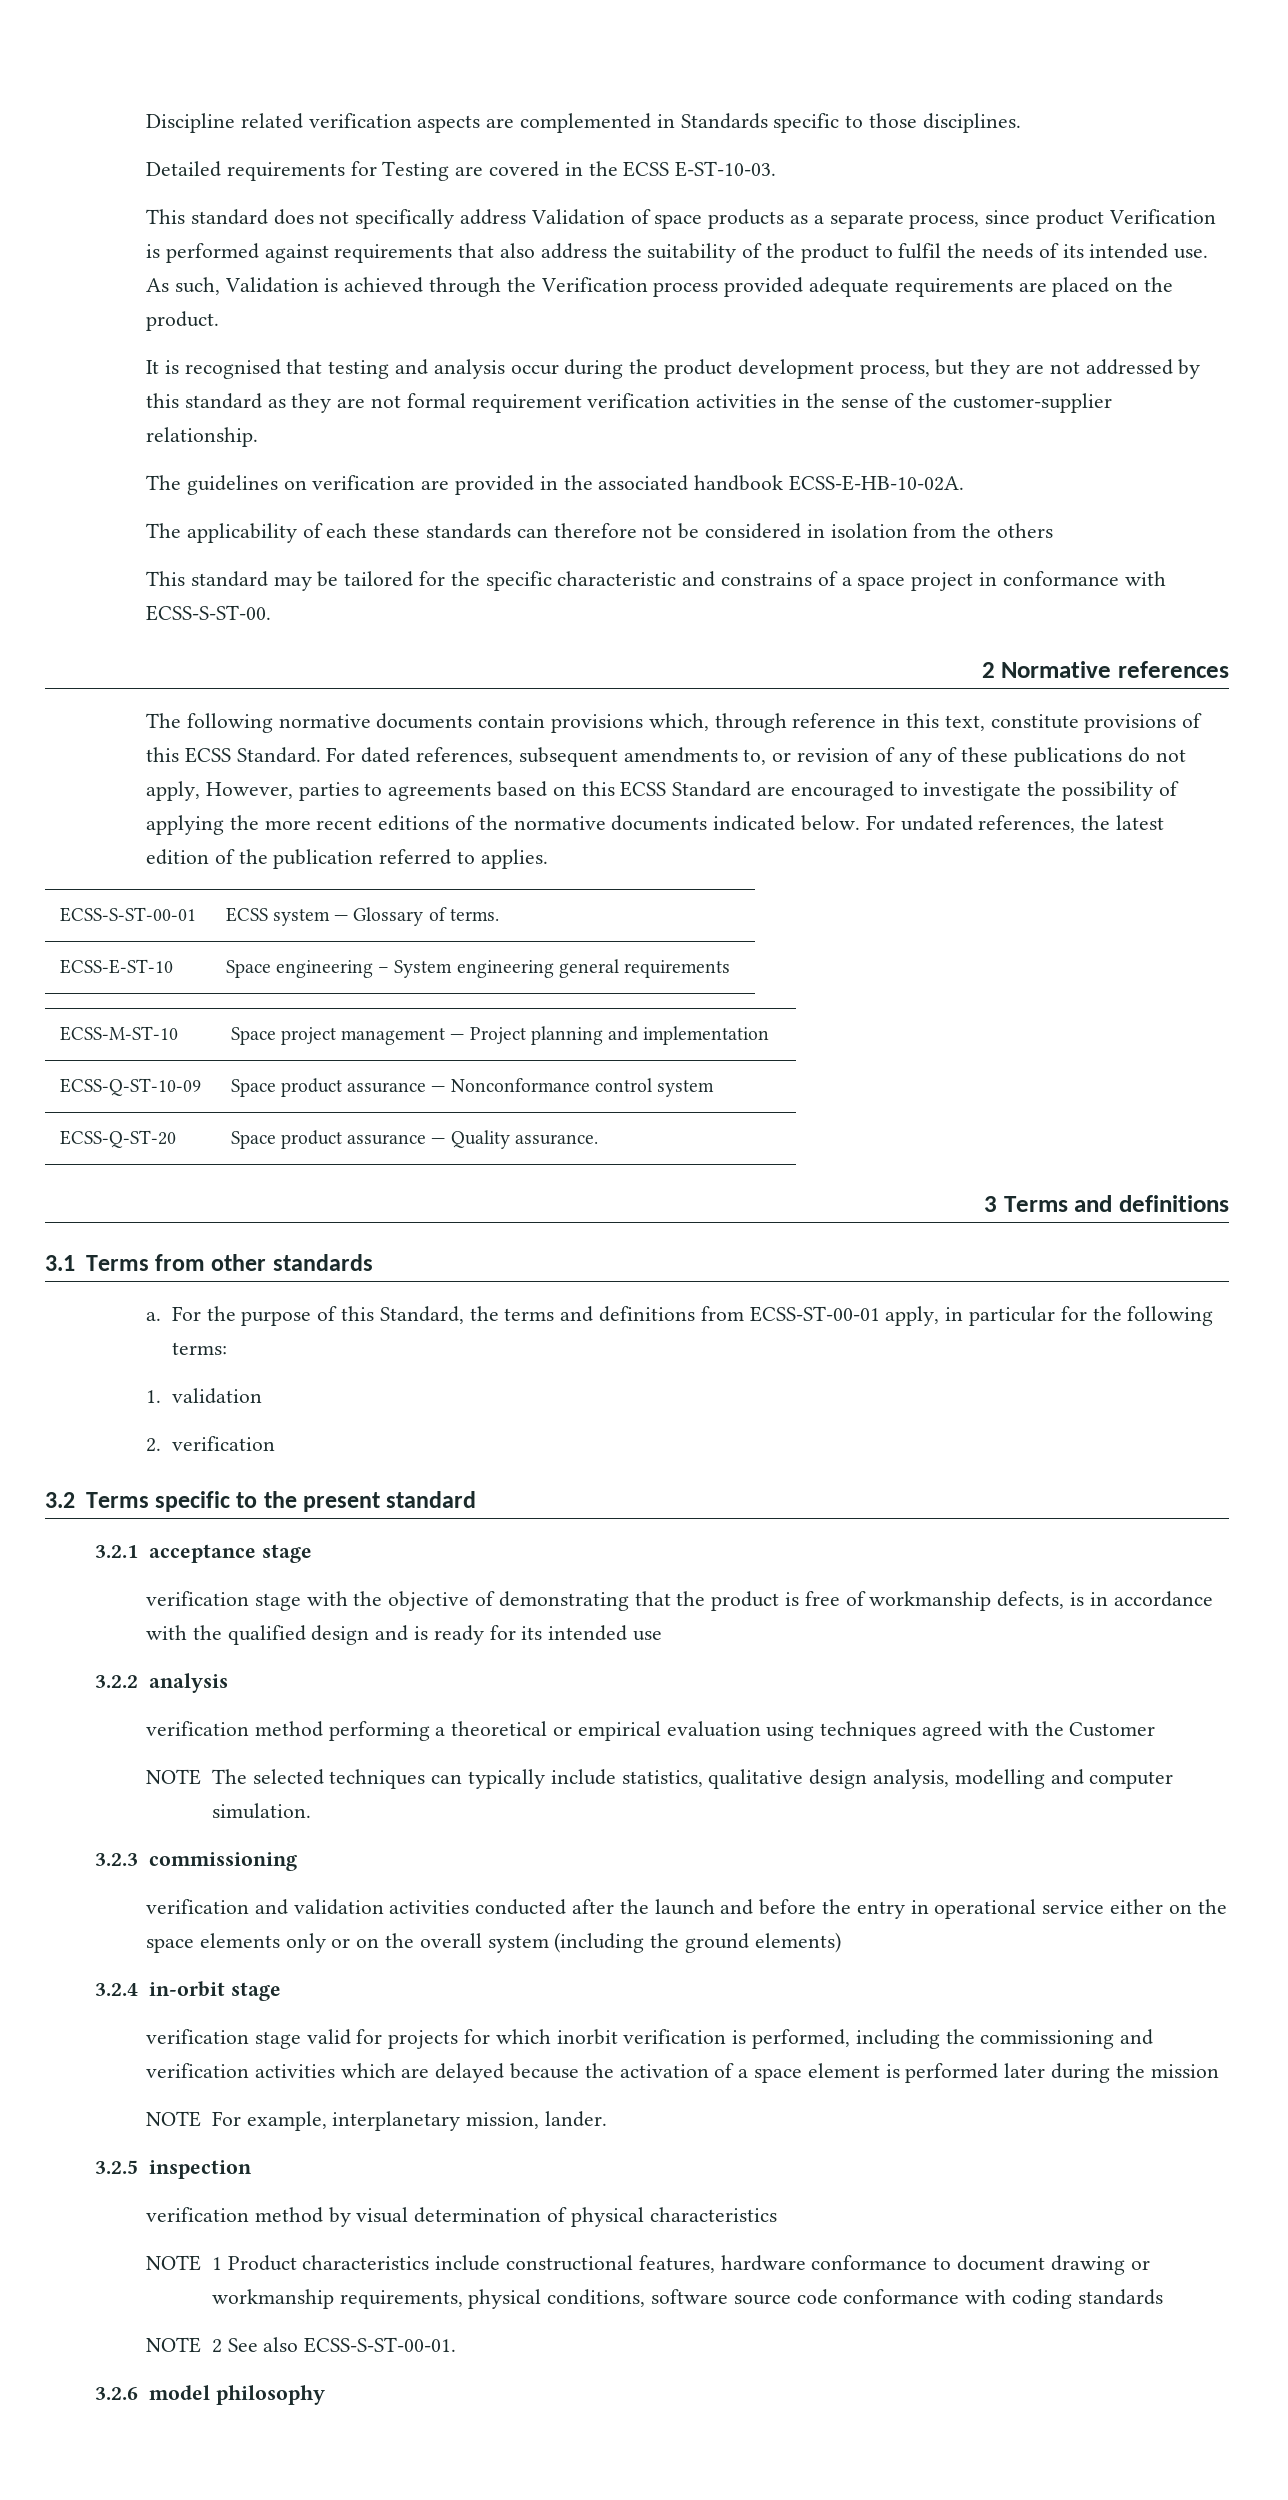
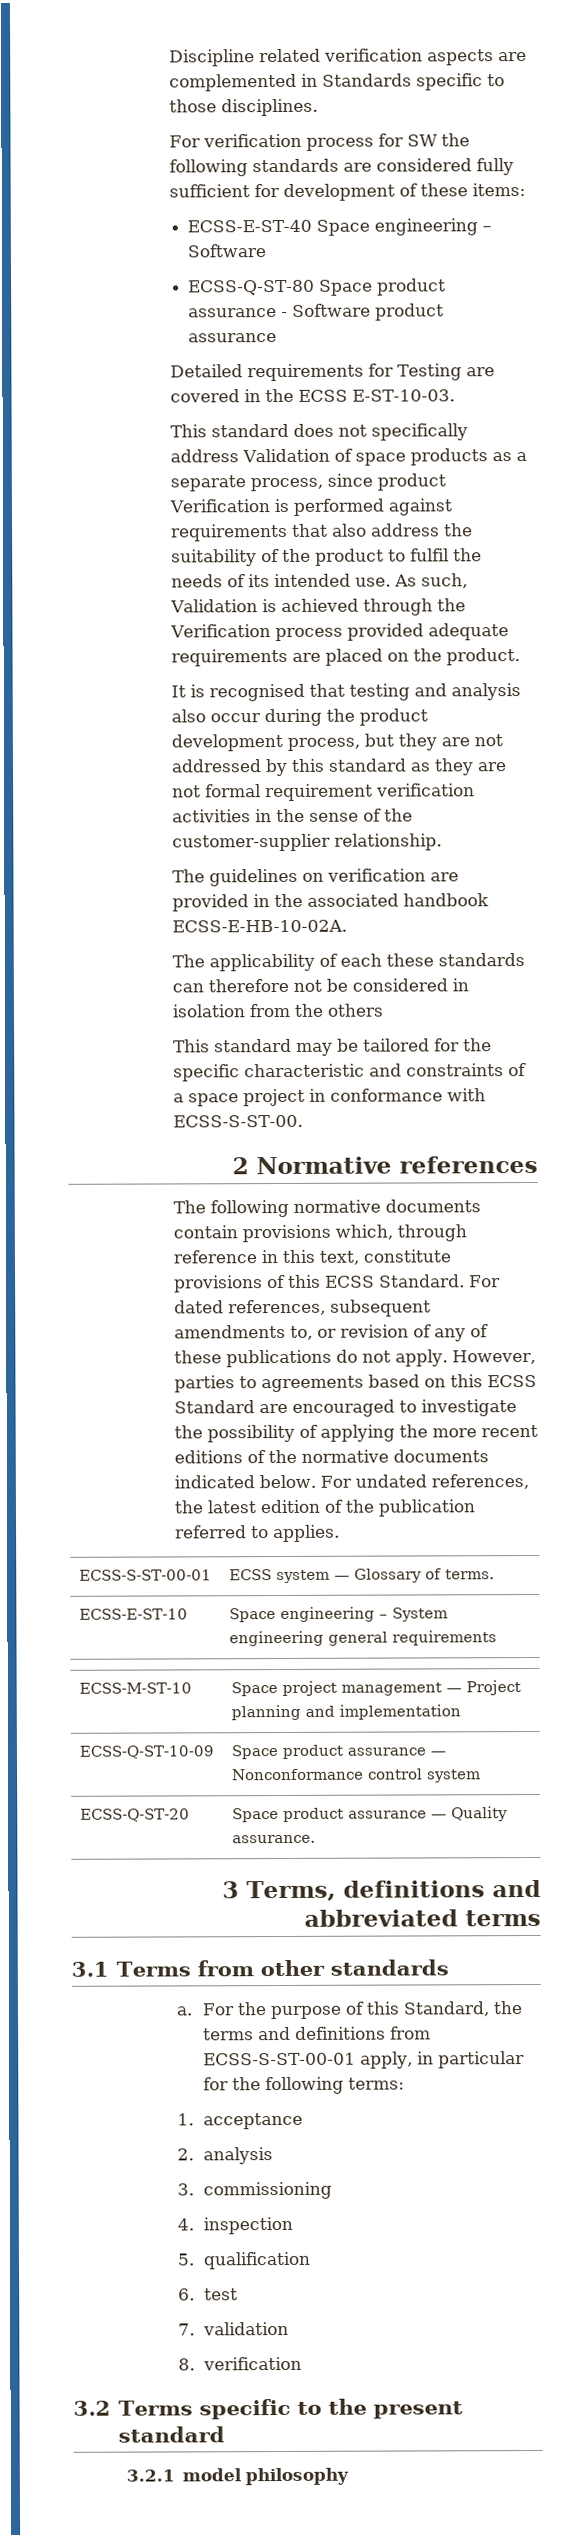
(1021, 123) none -> [169,133,471,151] [169,158,515,177] [169,183,527,201] [187,218,493,236] [187,244,267,258] [188,278,447,296] [188,303,445,321] [188,333,278,343] // For verification process for SW the following standards are considered fully sufficient for development of these items: // ECSS-E-ST-40 Space engineering – Software // ECSS-Q-ST-80 Space product assurance - Software product assurance
(505, 369) none -> [171,709,207,723] also
[721,572,813,586] constrains -> [406,1063,505,1077] constraints
[145,781,200,801] apply, -> [395,1349,449,1367] apply.
[1003,1195,1229,1212] Terms and definitions -> [246,1879,541,1902] [304,1909,541,1927] Terms, definitions and abbreviated terms
[749,1306,880,1322] ECSS-ST-00-01 -> [203,2052,357,2066] ECSS-S-ST-00-01
(161, 1396) none -> [203,2112,304,2130] [177,2147,274,2165] [177,2181,333,2200] [177,2216,294,2235] [177,2251,312,2270] [178,2288,239,2301] [178,2323,196,2336] acceptance // 2. analysis // 3. commissioning // 4. inspection // 5. qualification // 6. test // 7.
[145,1438,161,1452] 2. -> [178,2358,196,2371] 8.
[149,1544,313,1563] [145,1591,1213,1611] [145,1625,663,1645] [95,1673,229,1693] [145,1721,1156,1741] [145,1769,1174,1789] [211,1803,311,1819] [95,1852,298,1871] [145,1899,1227,1919] [145,1932,841,1953] [95,1981,282,2001] [145,2029,1154,2049] [145,2063,1219,2083] [145,2111,607,2131] [95,2160,253,2179] [145,2207,777,2227] [145,2255,1150,2275] [211,2289,1163,2309] [145,2337,457,2353] [95,2387,139,2400] acceptance stage // verification stage with the objective of demonstrating that the product is free of workmanship defects, is in accordance with the qualified design and is ready for its intended use // 3.2.2 analysis // verification method performing a theoretical or empirical evaluation using techniques agreed with the Customer // NOTE The selected techniques can typically include statistics, qualitative design analysis, modelling and computer simulation. // 3.2.3 commissioning // verification and validation activities conducted after the launch and before the entry in operational service either on the space elements only or on the overall system (including the ground elements) // 3.2.4 in-orbit stage // verification stage valid for projects for which inorbit verification is performed, including the commissioning and verification activities which are delayed because the activation of a space element is performed later during the mission // NOTE For example, interplanetary mission, lander. // 3.2.5 inspection // verification method by visual determination of physical characteristics // NOTE 1 Product characteristics include constructional features, hardware conformance to document drawing or workmanship requirements, physical conditions, software source code conformance with coding standards // NOTE 2 See also ECSS-S-ST-00-01. // 3.2.6 -> (175, 2475) none

